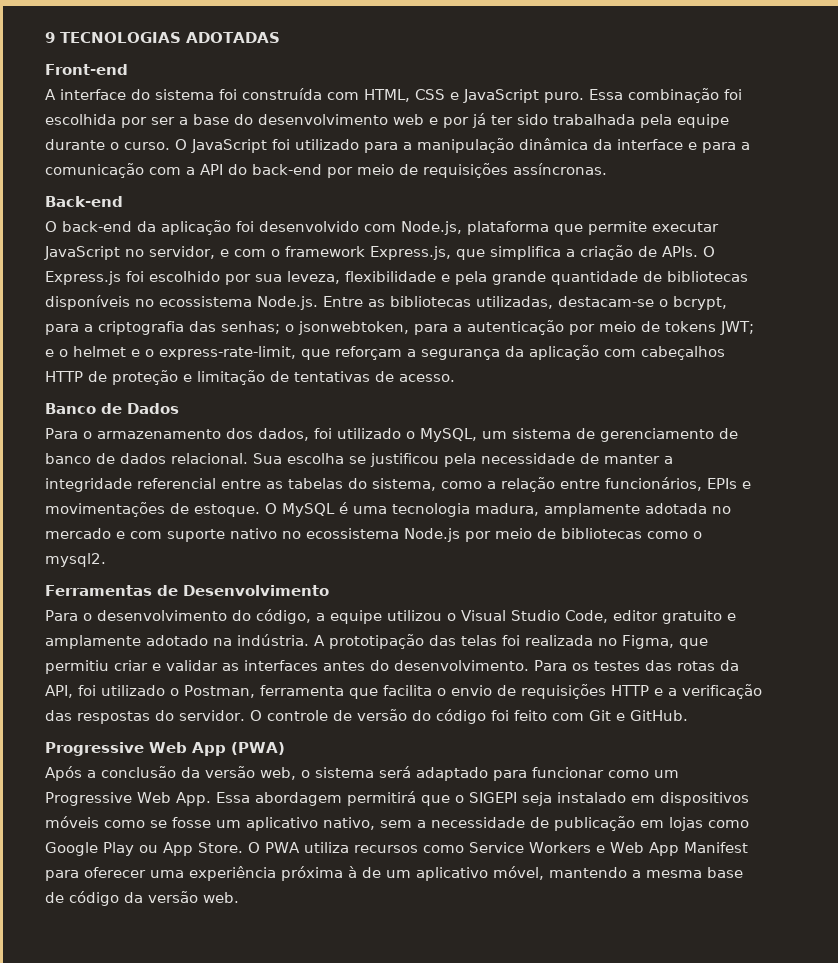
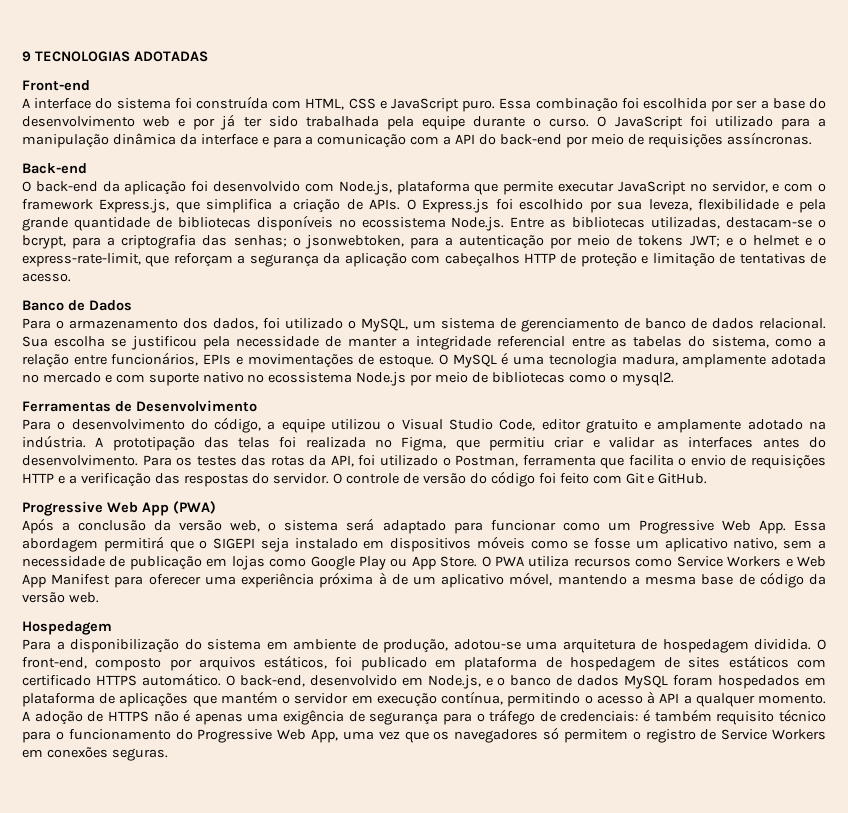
(239, 897) none -> [22,621,112,635] [22,639,826,653] [22,655,827,671] [22,673,826,689] [22,691,827,707] [22,709,827,725] [22,727,827,743] [22,747,168,761] // Hospedagem // Para a disponibilização do sistema em ambiente de produção, adotou-se uma arquitetura de hospedagem dividida. O front-end, composto por arquivos estáticos, foi publicado em plataforma de hospedagem de sites estáticos com certificado HTTPS automático. O back-end, desenvolvido em Node.js, e o banco de dados MySQL foram hospedados em plataforma de aplicações que mantém o servidor em execução contínua, permitindo o acesso à API a qualquer momento. A adoção de HTTPS não é apenas uma exigência de segurança para o tráfego de credenciais: é também requisito técnico para o funcionamento do Progressive Web App, uma vez que os navegadores só permitem o registro de Service Workers em conexões seguras.

